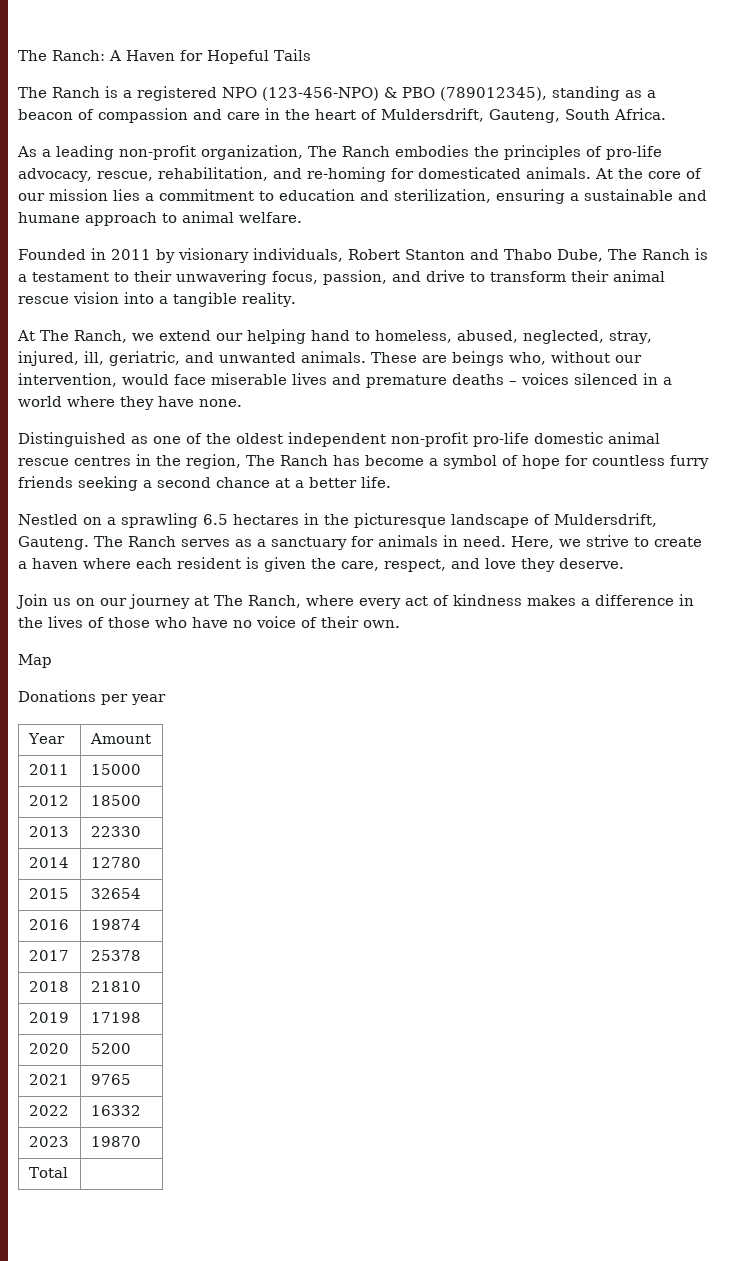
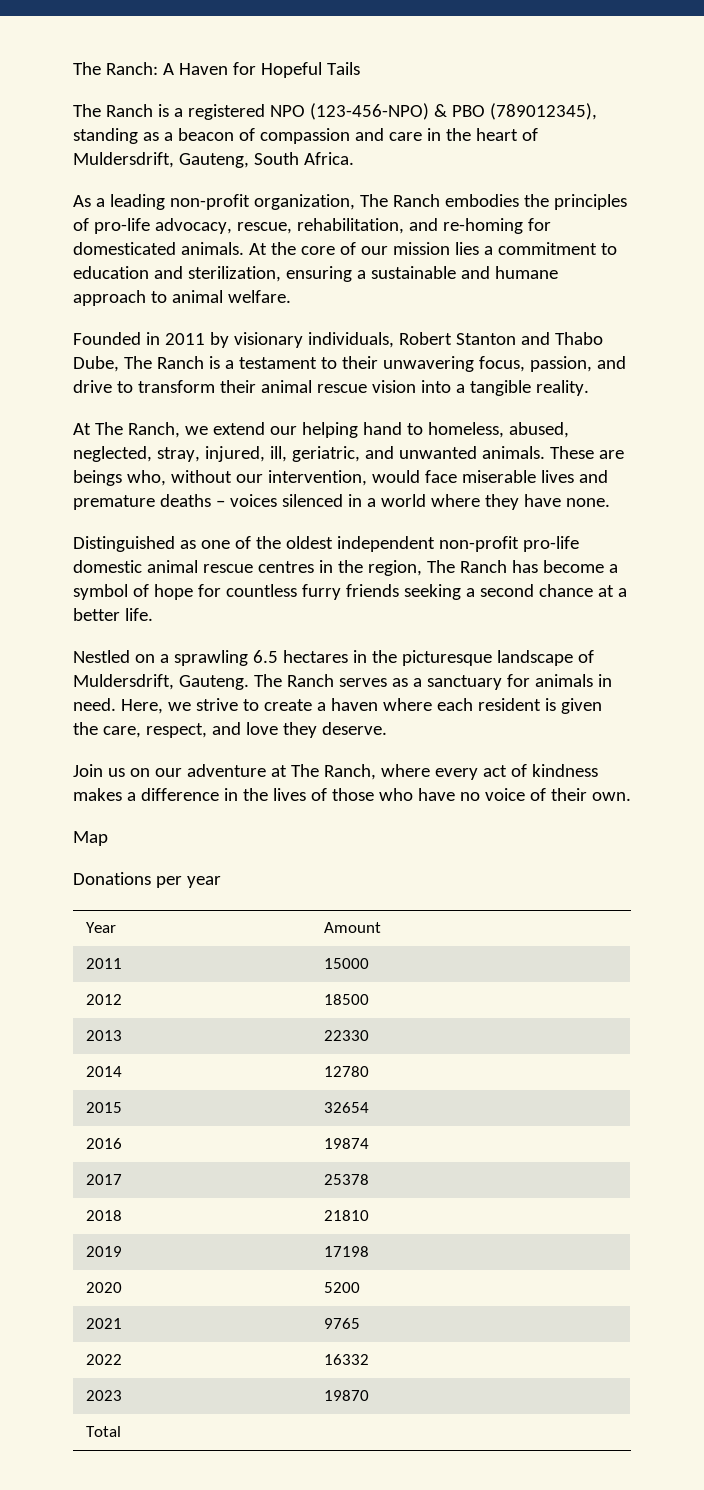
[129,594,190,609] journey -> [186,764,266,777] adventure

